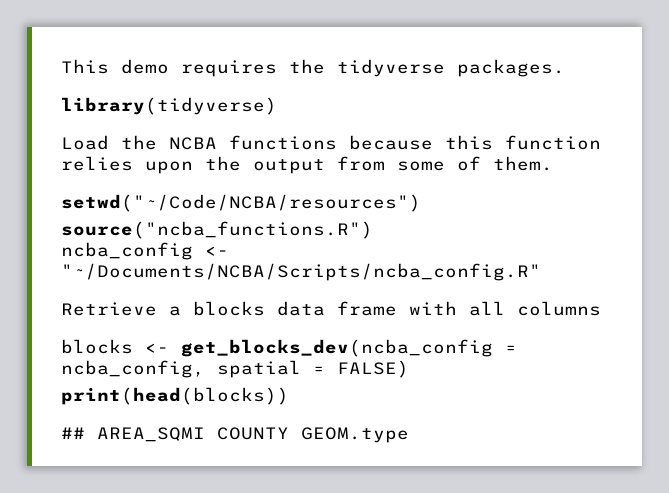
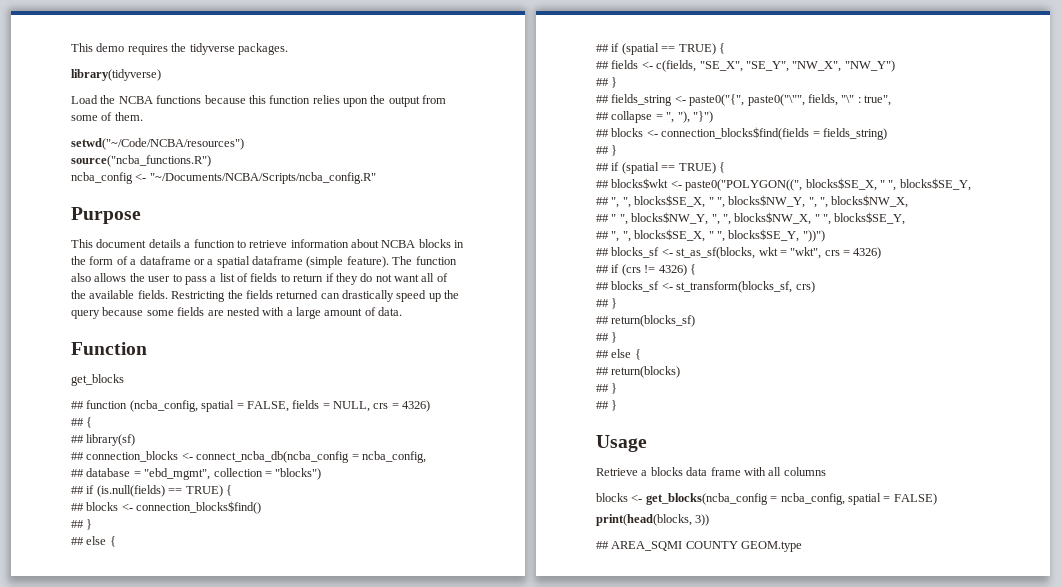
(541, 272) none -> [71,207,141,224] [71,239,465,248] [71,256,457,268] [71,273,448,285] [71,290,460,302] [71,307,403,319] [71,342,147,355] [71,374,124,386] [71,400,431,412] [71,417,93,428] [71,434,136,446] [71,451,426,463] [71,468,322,480] [71,485,232,497] [71,501,262,514] [71,519,93,530] [71,536,116,547] [596,43,725,55] [596,60,895,72] [596,77,618,88] [596,94,891,106] [596,111,713,123] [596,127,887,140] [596,145,618,156] [596,162,725,174] [596,178,971,191] [596,195,909,208] [596,212,906,225] [596,229,825,242] [596,247,882,259] [596,264,696,276] [596,281,815,293] [596,298,618,309] [596,315,696,327] [596,332,618,343] [596,349,641,360] [596,366,681,378] [596,383,618,394] [596,400,618,411] [596,435,647,452] // Purpose // This document details a function to retrieve information about NCBA blocks in the form of a dataframe or a spatial dataframe (simple feature). The function also allows the user to pass a list of fields to return if they do not want all of the available fields. Restricting the fields returned can drastically speed up the query because some fields are nested with a large amount of data. // Function // get_blocks // ## function (ncba_config, spatial = FALSE, fields = NULL, crs = 4326) // ## { // ## library(sf) // ## connection_blocks <- connect_ncba_db(ncba_config = ncba_config, // ## database = "ebd_mgmt", collection = "blocks") // ## if (is.null(fields) == TRUE) { // ## blocks <- connection_blocks$find() // ## } // ## else { // ## if (spatial == TRUE) { // ## fields <- c(fields, "SE_X", "SE_Y", "NW_X", "NW_Y") // ## } // ## fields_string <- paste0("{", paste0("\"", fields, "\" : true", // ## collapse = ", "), "}") // ## blocks <- connection_blocks$find(fields = fields_string) // ## } // ## if (spatial == TRUE) { // ## blocks$wkt <- paste0("POLYGON((", blocks$SE_X, " ", blocks$SE_Y, // ## ", ", blocks$SE_X, " ", blocks$NW_Y, ", ", blocks$NW_X, // ## " ", blocks$NW_Y, ", ", blocks$NW_X, " ", blocks$SE_Y, // ## ", ", blocks$SE_X, " ", blocks$SE_Y, "))") // ## blocks_sf <- st_as_sf(blocks, wkt = "wkt", crs = 4326) // ## if (crs != 4326) { // ## blocks_sf <- st_transform(blocks_sf, crs) // ## } // ## return(blocks_sf) // ## } // ## else { // ## return(blocks) // ## } // ## } // Usage
[181,339,493,357] get_blocks_dev(ncba_config -> [645,493,768,505] get_blocks(ncba_config
[61,387,289,405] print(head(blocks)) -> [596,514,710,526] print(head(blocks, 3))

